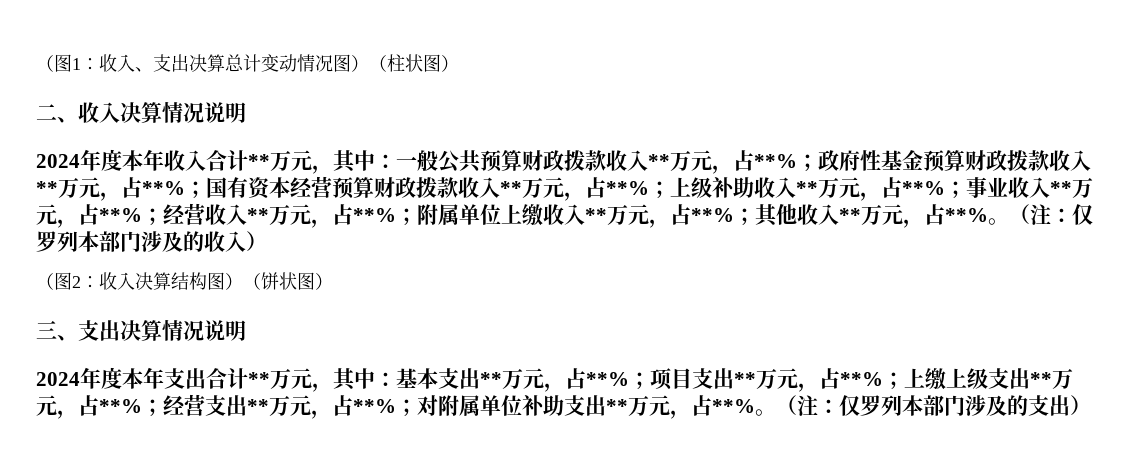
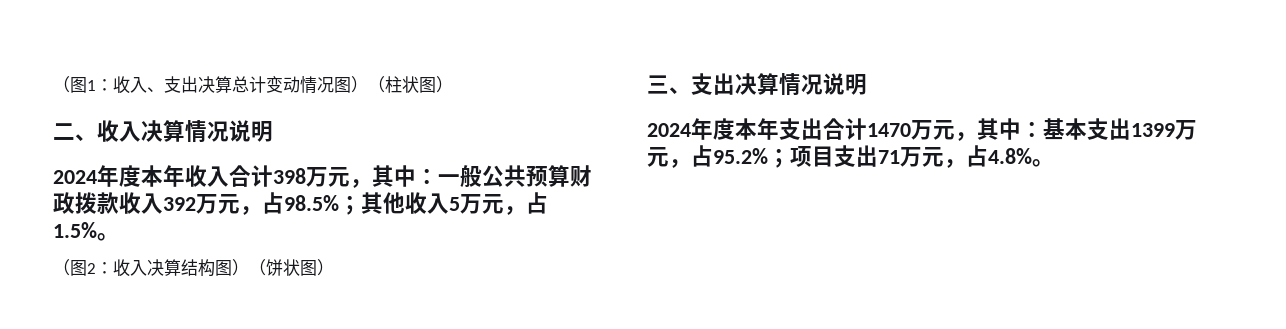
[248,154,270,168] ** -> [273,168,306,184] 398
[648,150,1091,174] [36,176,1093,201] [36,203,734,228] **万元，占**%；政府性基金预算财政拨款收入**万元，占**%；国有资本经营预算财政拨款收入**万元，占**%；上级补助收入**万元，占**%；事业收入**万元，占**%；经营收入**万元，占**%；附属单位上缴收入**万元，占**% -> [163,192,339,215] 392万元，占98.5%
[839,204,1093,228] [36,231,267,252] **万元，占**%。（注：仅罗列本部门涉及的收入） -> [449,192,548,215] [53,222,119,241] 5万元，占1.5%。
[248,372,270,386] ** -> [867,123,911,137] 1470
[480,368,629,392] **万元，占**% -> [1131,120,1197,140] [647,145,768,168] 1399万元，占95.2%
[734,368,1073,392] [36,394,1091,419] **万元，占**%；上缴上级支出**万元，占**%；经营支出**万元，占**%；对附属单位补助支出**万元，占**%。（注：仅罗列本部门涉及的支出） -> [878,145,1054,168] 71万元，占4.8%。

